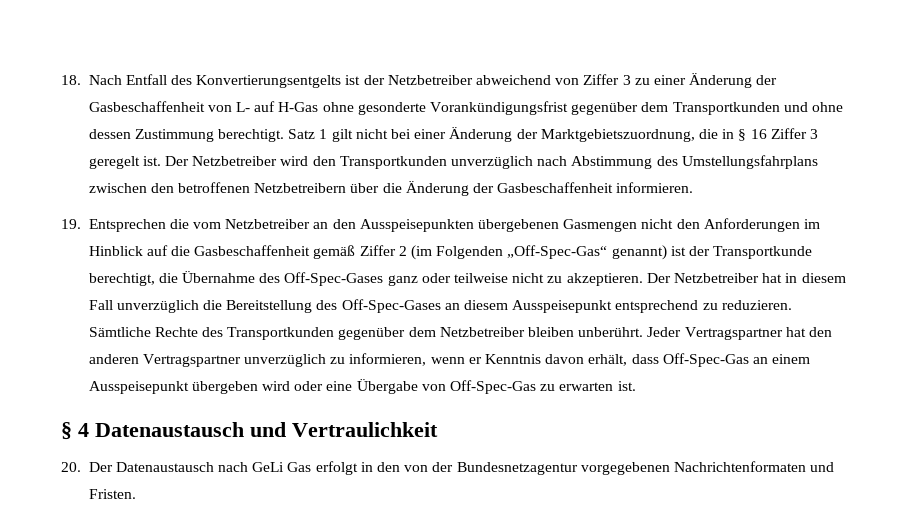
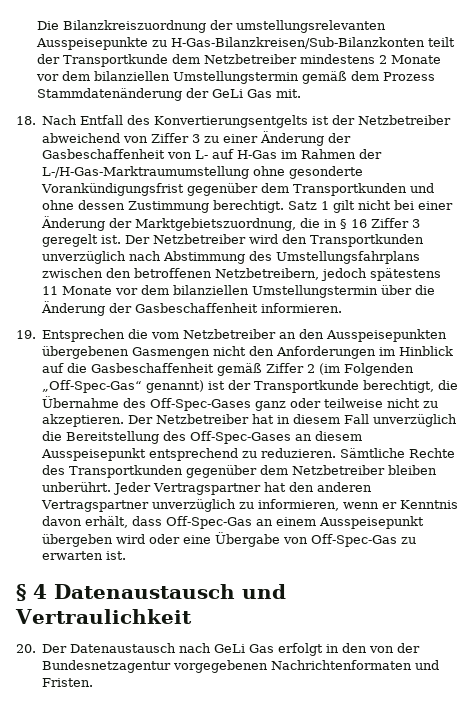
(61, 80) none -> [36,20,386,33] [35,37,455,50] [36,54,441,67] [35,71,435,84] [36,88,301,101] Die Bilanzkreiszuordnung der umstellungsrelevanten Ausspeisepunkte zu H-Gas-Bilanzkreisen/Sub-Bilanzkonten teilt der Transportkunde dem Netzbetreiber mindestens 2 Monate vor dem bilanziellen Umstellungstermin gemäß dem Prozess Stammdatenänderung der GeLi Gas mit. //
(319, 107) none -> [281,149,383,159] [42,166,250,179] im Rahmen der L-/H-Gas-Marktraumumstellung
[254,183,347,193] Netzbetreibern -> [215,268,442,281] [42,285,379,298] Netzbetreibern, jedoch spätestens 11 Monate vor dem bilanziellen Umstellungstermin

